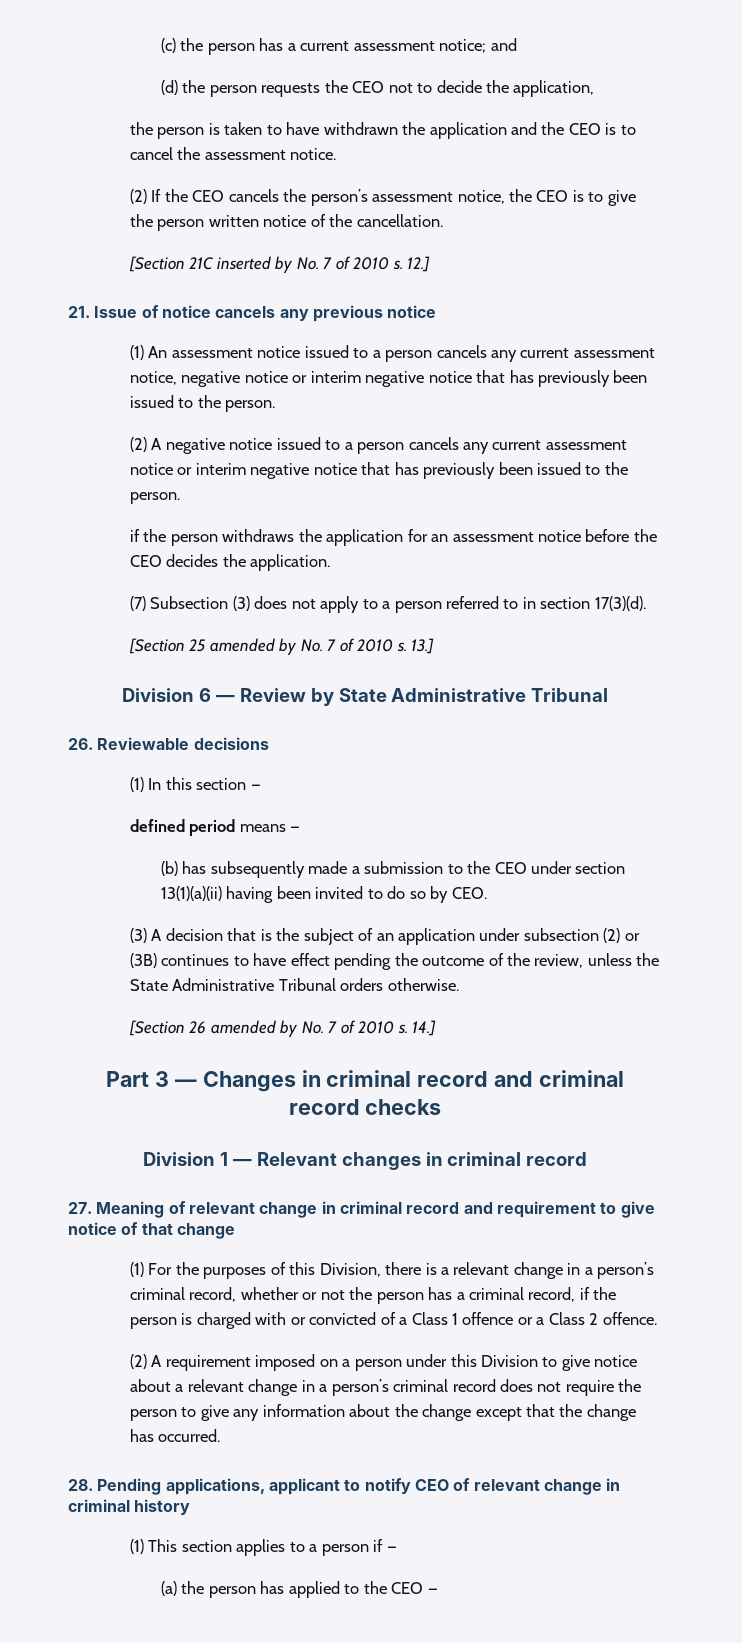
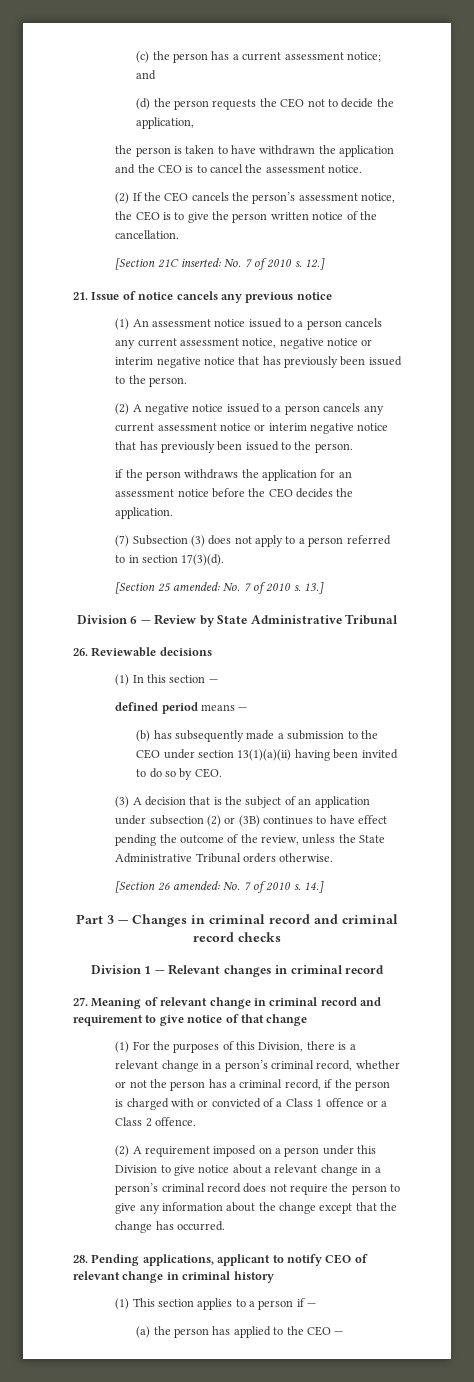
[216,256,294,273] inserted by -> [180,258,221,267] inserted:
[209,638,298,655] amended by -> [172,582,220,591] amended:
[210,1020,299,1037] amended by -> [172,881,220,890] amended:

